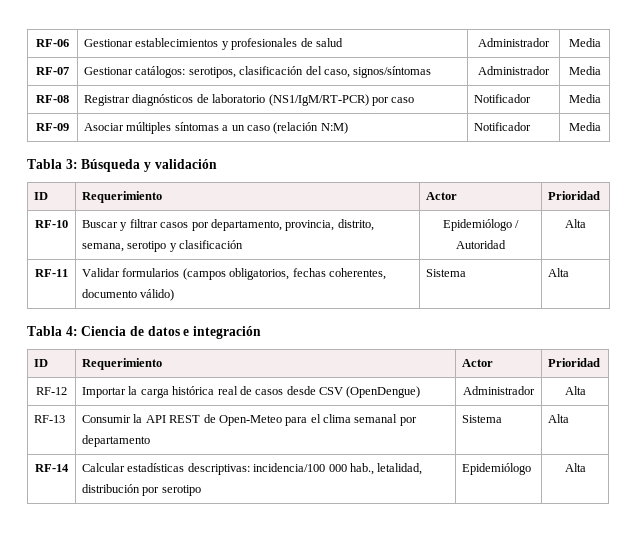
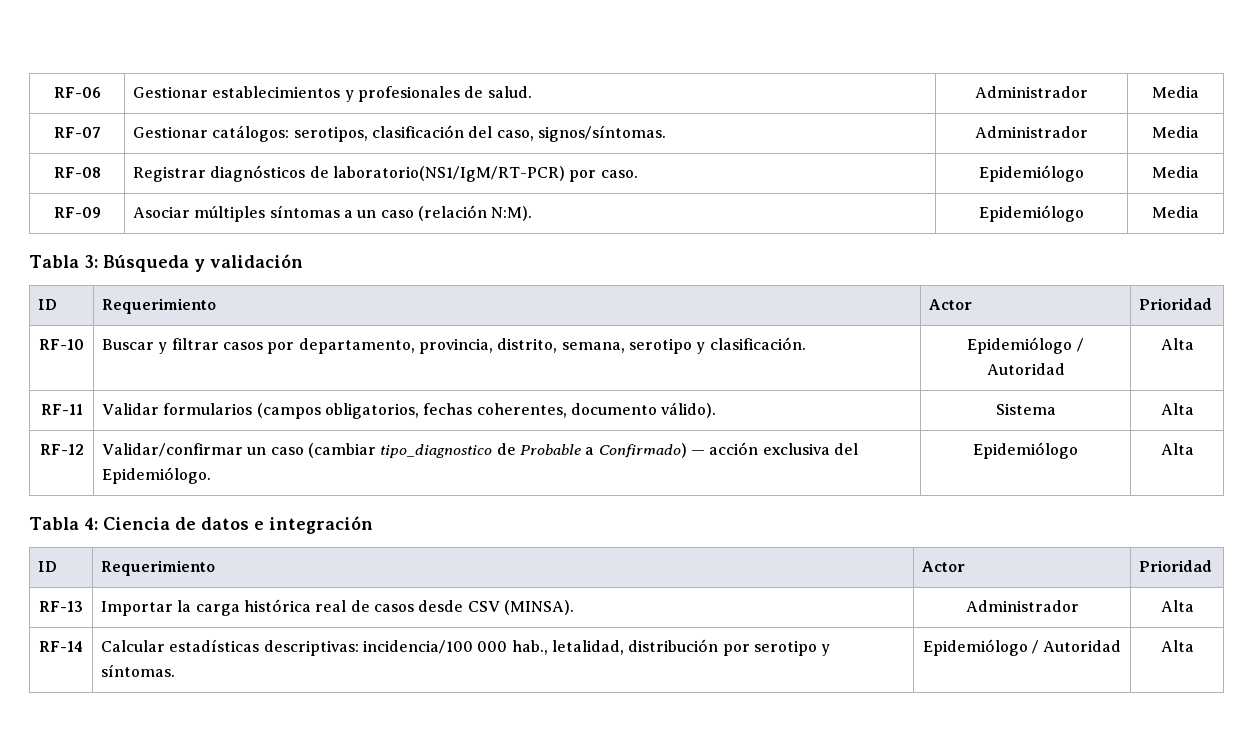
[315,38,343,47] salud -> [487,86,532,98] salud.
[353,66,432,78] signos/síntomas -> [537,125,666,142] signos/síntomas.
[212,94,415,106] [474,94,532,103] laboratorio (NS1/IgM/RT-PCR) por caso | Notificador -> [333,166,638,182] [979,165,1084,182] laboratorio(NS1/IgM/RT-PCR) por caso. | Epidemiólogo
[320,122,348,134] [474,122,532,131] N:M) | Notificador -> [491,206,533,221] [979,205,1084,222] N:M). | Epidemiólogo
[179,240,244,249] clasificación -> [709,337,806,350] clasificación.
[140,289,175,301] [426,269,467,277] [548,268,570,277] válido) | Sistema | Alta -> [661,402,717,418] [995,403,1056,415] [1160,403,1194,415] [39,444,84,455] [102,442,858,458] [102,467,212,484] [973,442,1078,459] [1160,443,1194,455] válido). | Sistema | Alta // RF-12 | Validar/confirmar un caso (cambiar tipo_diagnostico de Probable a Confirmado) — acción exclusiva del Epidemiólogo. | Epidemiólogo | Alta
[36,387,67,395] RF-12 -> [39,601,83,612] RF-13
[346,386,421,398] (OpenDengue) -> [503,600,574,615] (MINSA).
[34,415,66,423] [82,414,417,426] [82,435,151,447] [462,415,503,423] [548,414,570,423] // RF-13 | Consumir la API REST de Open-Meteo para el clima semanal por departamento | Sistema | Alta -> (1194, 606) none
[462,463,532,475] | Epidemiólogo -> [821,644,831,656] [101,664,176,677] [922,639,1122,656] y síntomas. | Epidemiólogo / Autoridad

